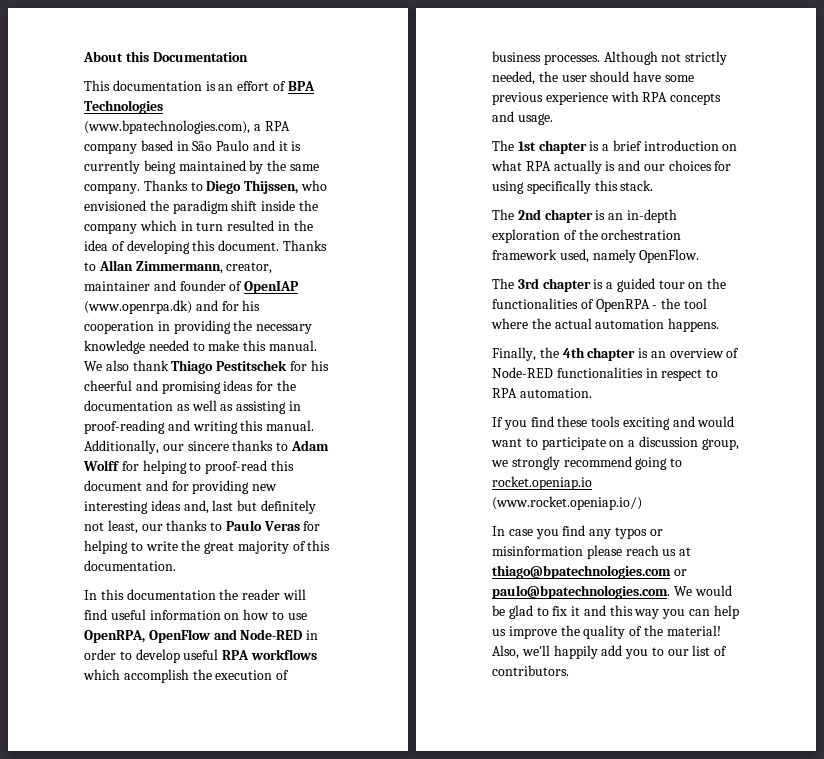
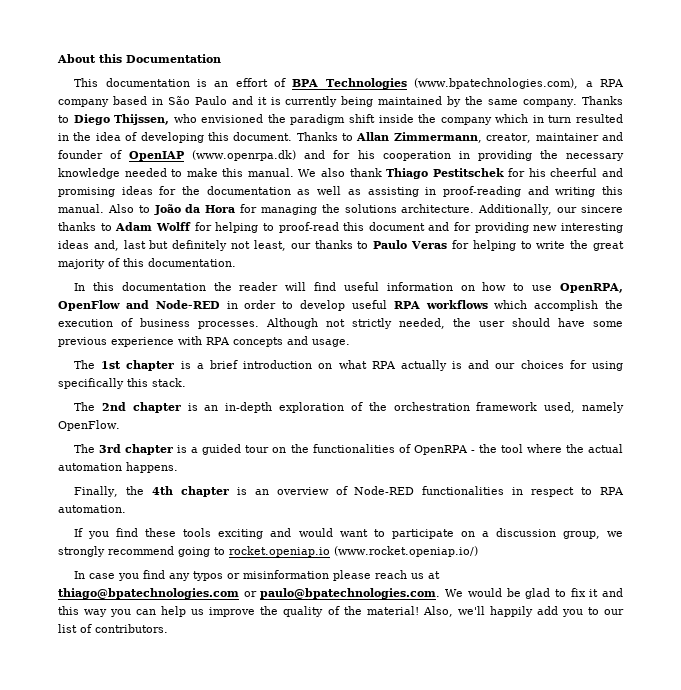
(315, 425) none -> [107,204,475,215] Also to João da Hora for managing the solutions architecture.

